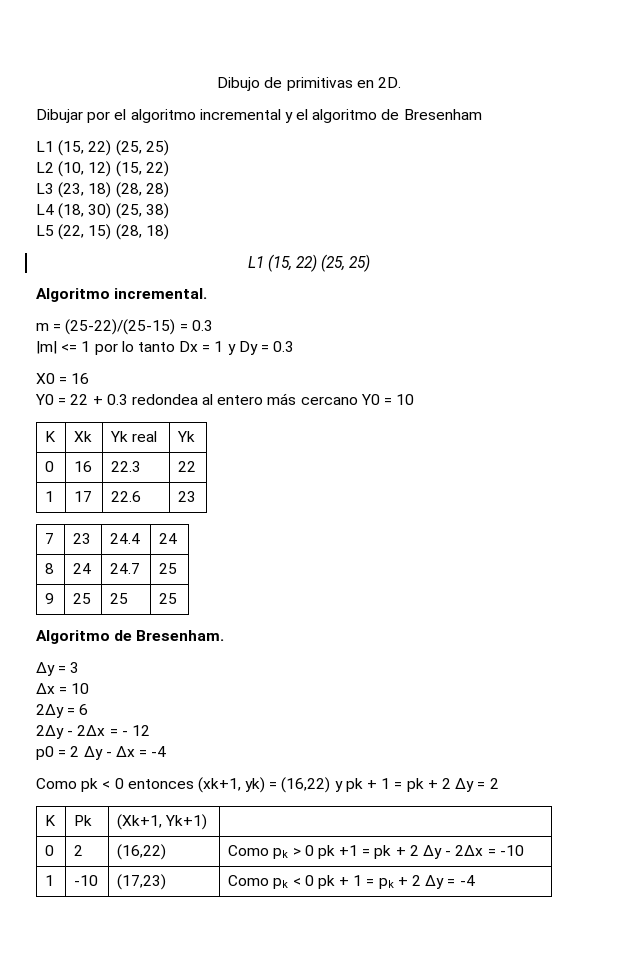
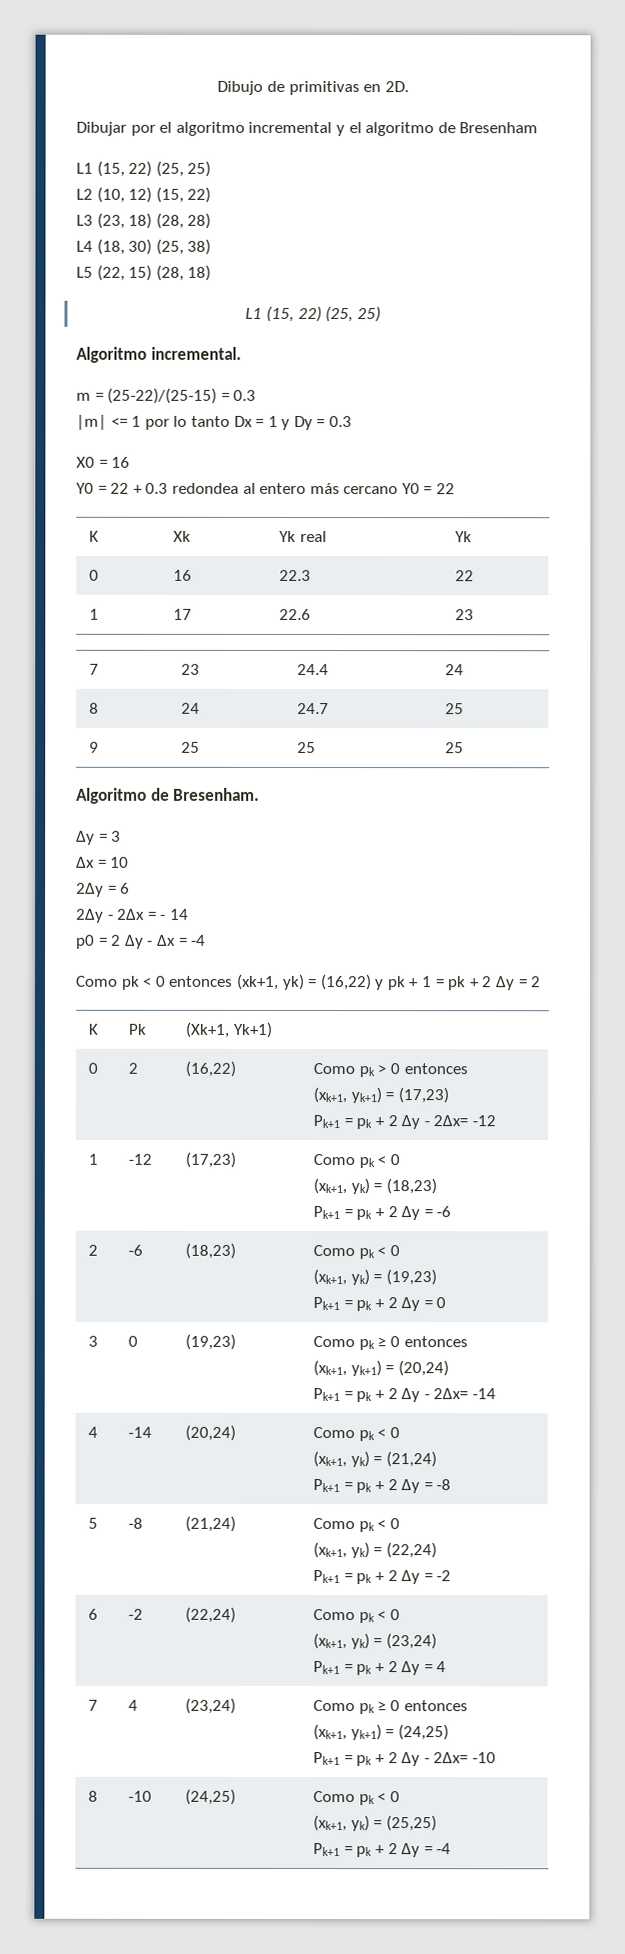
[396,394,415,405] 10 -> [436,483,456,495] 22
[131,725,150,736] 12 -> [169,908,189,920] 14
[317,845,524,859] [45,875,55,886] [74,875,99,886] pk +1 = pk + 2 ∆y - 2∆x = -10 // 1 | -10 -> [403,1063,468,1075] [313,1087,450,1104] [313,1115,497,1130] [88,1153,99,1165] [128,1153,153,1165] entonces // (xk+1, yk+1) = (17,23) // Pk+1 = pk + 2 ∆y - 2∆x= -12 // 1 | -12
[317,875,363,889] pk + 1 -> [313,1178,438,1195] [313,1206,452,1221] [88,1244,99,1256] [128,1244,144,1256] [185,1242,237,1259] [313,1245,401,1260] [313,1269,438,1286] [313,1297,447,1312] [88,1335,99,1347] [128,1335,139,1347] [185,1333,237,1350] [313,1336,468,1351] [313,1360,450,1377] [313,1388,497,1403] [88,1426,99,1438] [128,1426,153,1438] [185,1424,237,1441] [313,1427,401,1442] [313,1451,438,1468] [313,1479,452,1494] [88,1517,99,1529] [128,1517,144,1529] [185,1515,237,1532] [313,1518,401,1533] [313,1542,438,1559] [313,1570,452,1585] [88,1608,99,1620] [128,1608,144,1620] [185,1606,237,1623] [313,1609,401,1624] [313,1633,438,1650] [313,1661,447,1676] [88,1699,99,1711] [128,1699,139,1711] [185,1697,237,1714] [313,1700,468,1715] [313,1724,450,1741] [313,1752,497,1767] [88,1790,99,1802] [128,1790,153,1802] [185,1788,237,1805] [313,1791,401,1806] [313,1815,438,1832] [313,1843,341,1857] // (xk+1, yk) = (18,23) // Pk+1 = pk + 2 ∆y = -6 // 2 | -6 | (18,23) | Como pk < 0 // (xk+1, yk) = (19,23) // Pk+1 = pk + 2 ∆y = 0 // 3 | 0 | (19,23) | Como pk ≥ 0 entonces // (xk+1, yk+1) = (20,24) // Pk+1 = pk + 2 ∆y - 2∆x= -14 // 4 | -14 | (20,24) | Como pk < 0 // (xk+1, yk) = (21,24) // Pk+1 = pk + 2 ∆y = -8 // 5 | -8 | (21,24) | Como pk < 0 // (xk+1, yk) = (22,24) // Pk+1 = pk + 2 ∆y = -2 // 6 | -2 | (22,24) | Como pk < 0 // (xk+1, yk) = (23,24) // Pk+1 = pk + 2 ∆y = 4 // 7 | 4 | (23,24) | Como pk ≥ 0 entonces // (xk+1, yk+1) = (24,25) // Pk+1 = pk + 2 ∆y - 2∆x= -10 // 8 | -10 | (24,25) | Como pk < 0 // (xk+1, yk) = (25,25) // Pk+1

